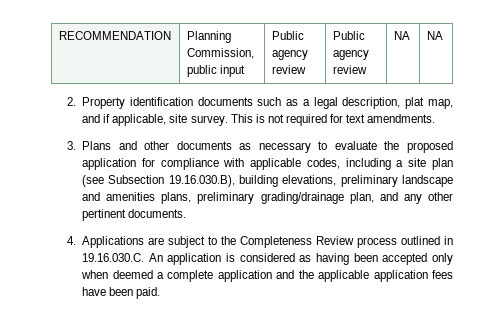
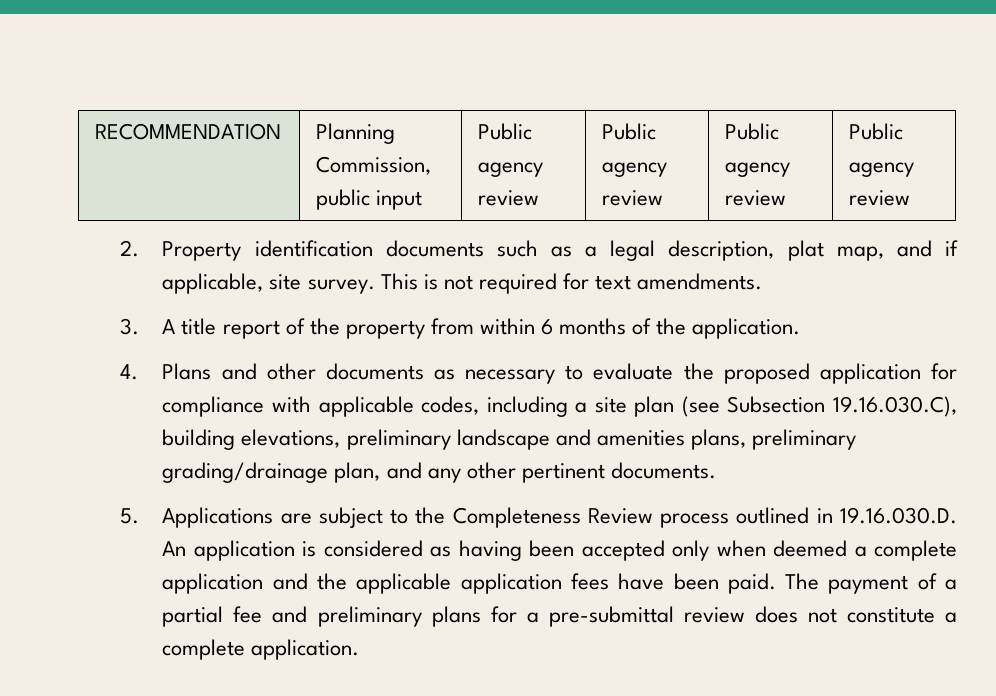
[393,31,410,40] [426,31,443,40] NA | NA -> [725,123,780,140] [725,162,791,177] [725,190,787,206] [849,123,904,140] [849,162,915,177] [849,190,911,206] Public agency review | Public agency review
(76, 145) none -> [162,318,801,339] [120,364,139,380] A title report of the property from within 6 months of the application. // 4.
[168,175,235,187] 19.16.030.B), -> [832,396,957,417] 19.16.030.C),
[66,236,76,245] 4. -> [120,508,140,524] 5.
[82,253,145,262] 19.16.030.C. -> [840,507,957,524] 19.16.030.D.
(161, 293) none -> [785,573,958,594] [162,606,958,627] [162,639,360,660] The payment of a partial fee and preliminary plans for a pre-submittal review does not constitute a complete application.

